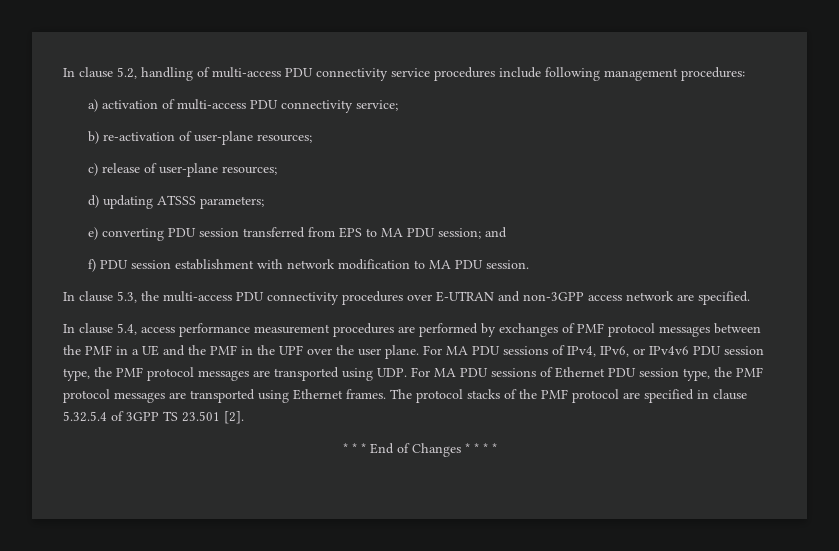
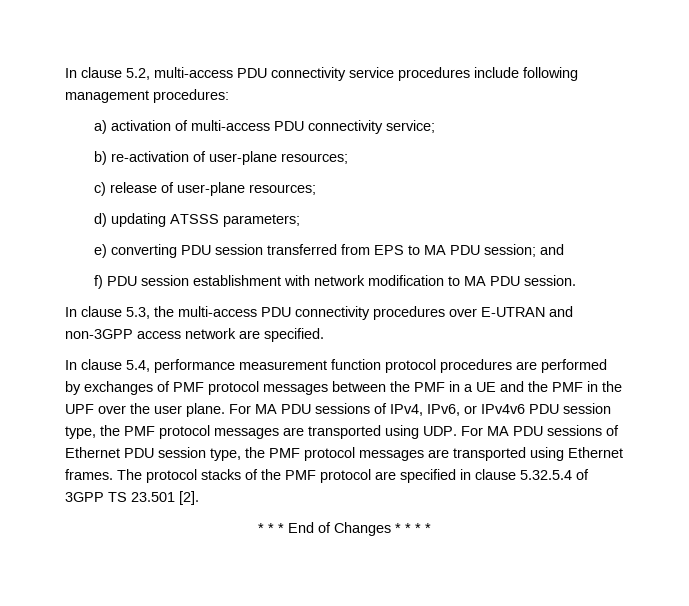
[141,67,210,81] handling of -> (150, 74) none
[141,327,175,333] access -> (150, 366) none
(330, 329) none -> [331,359,436,373] function protocol

